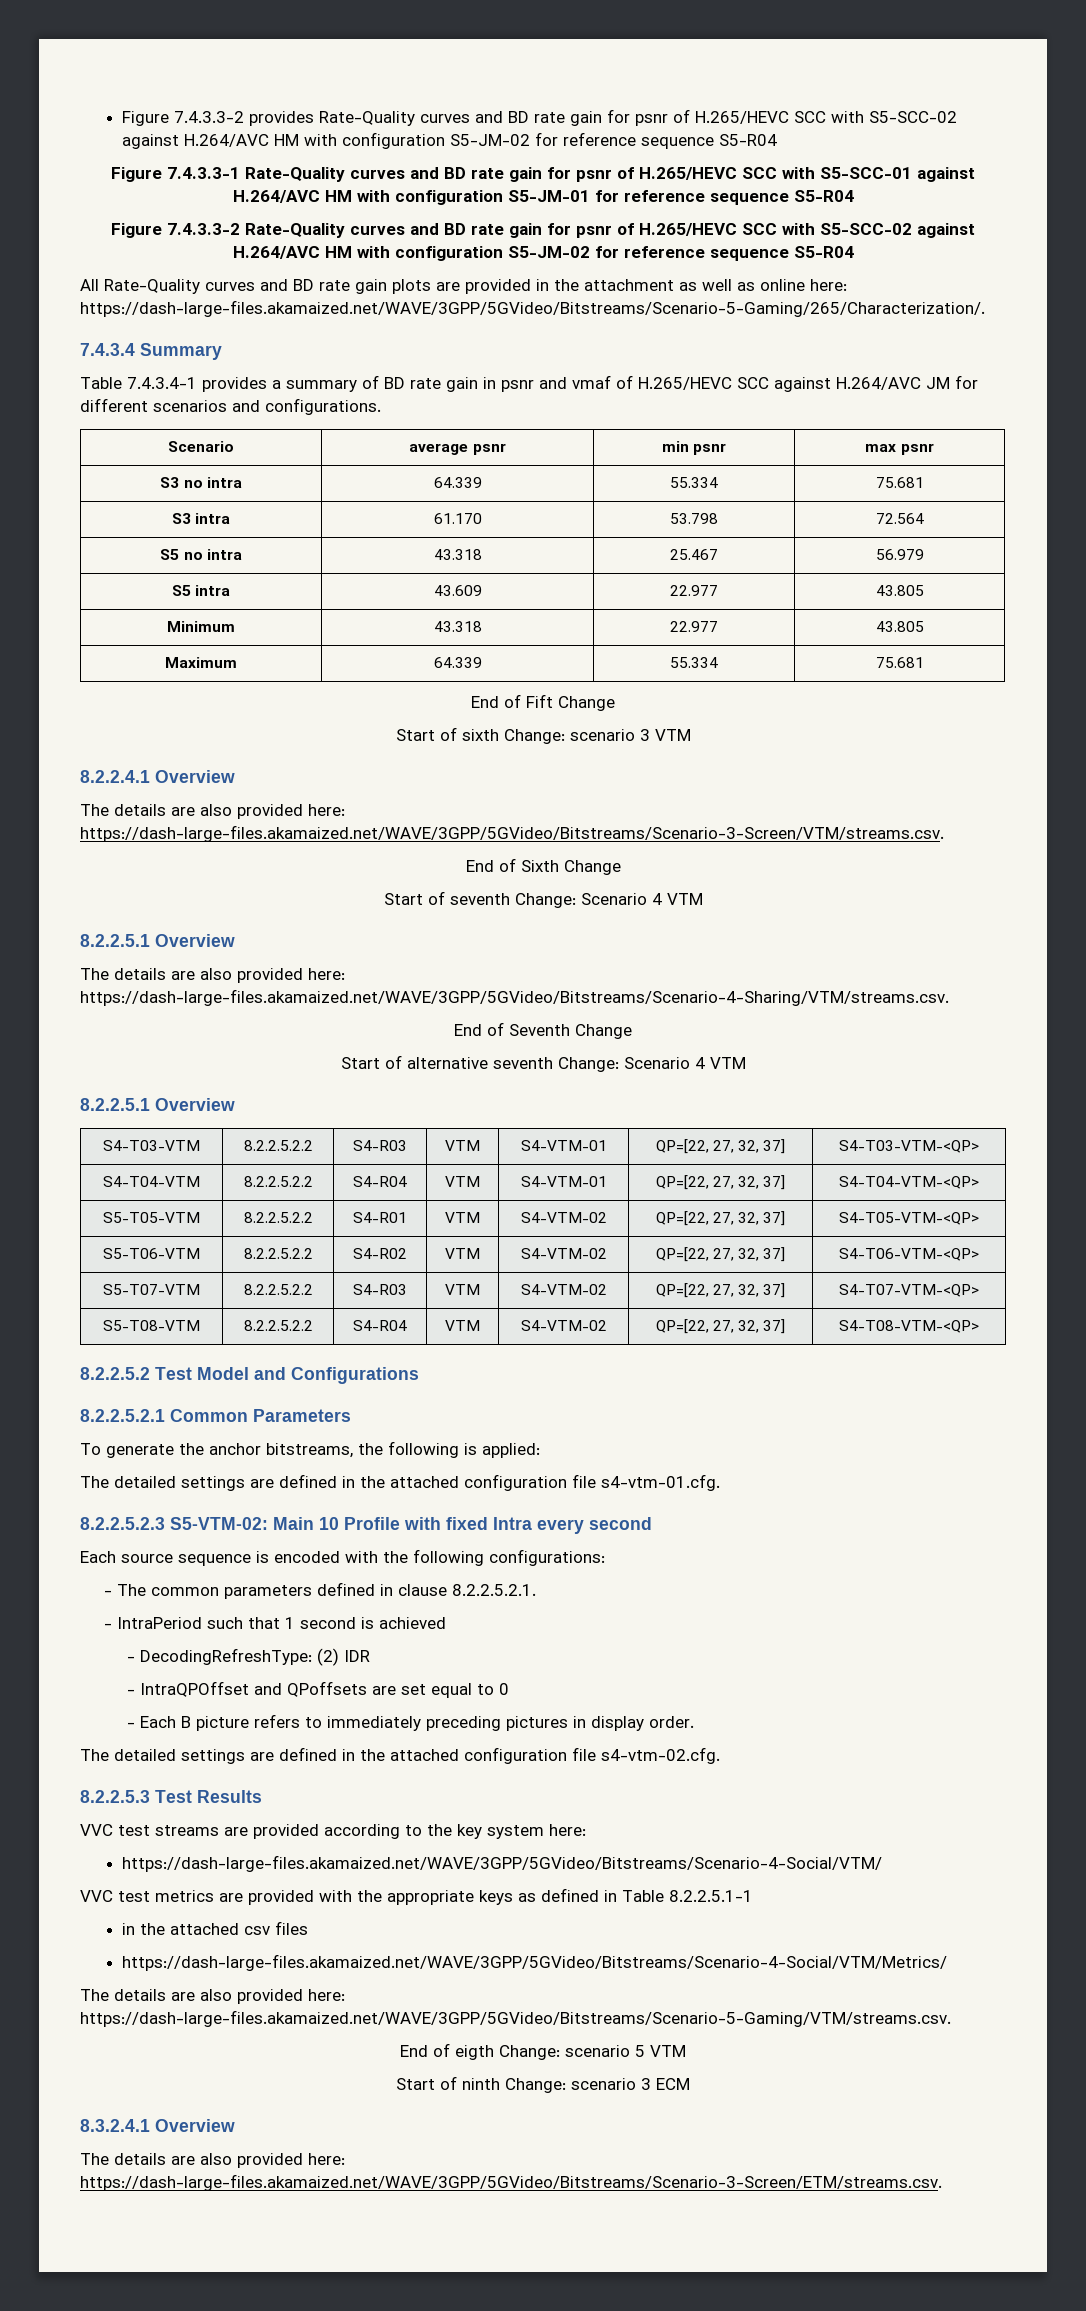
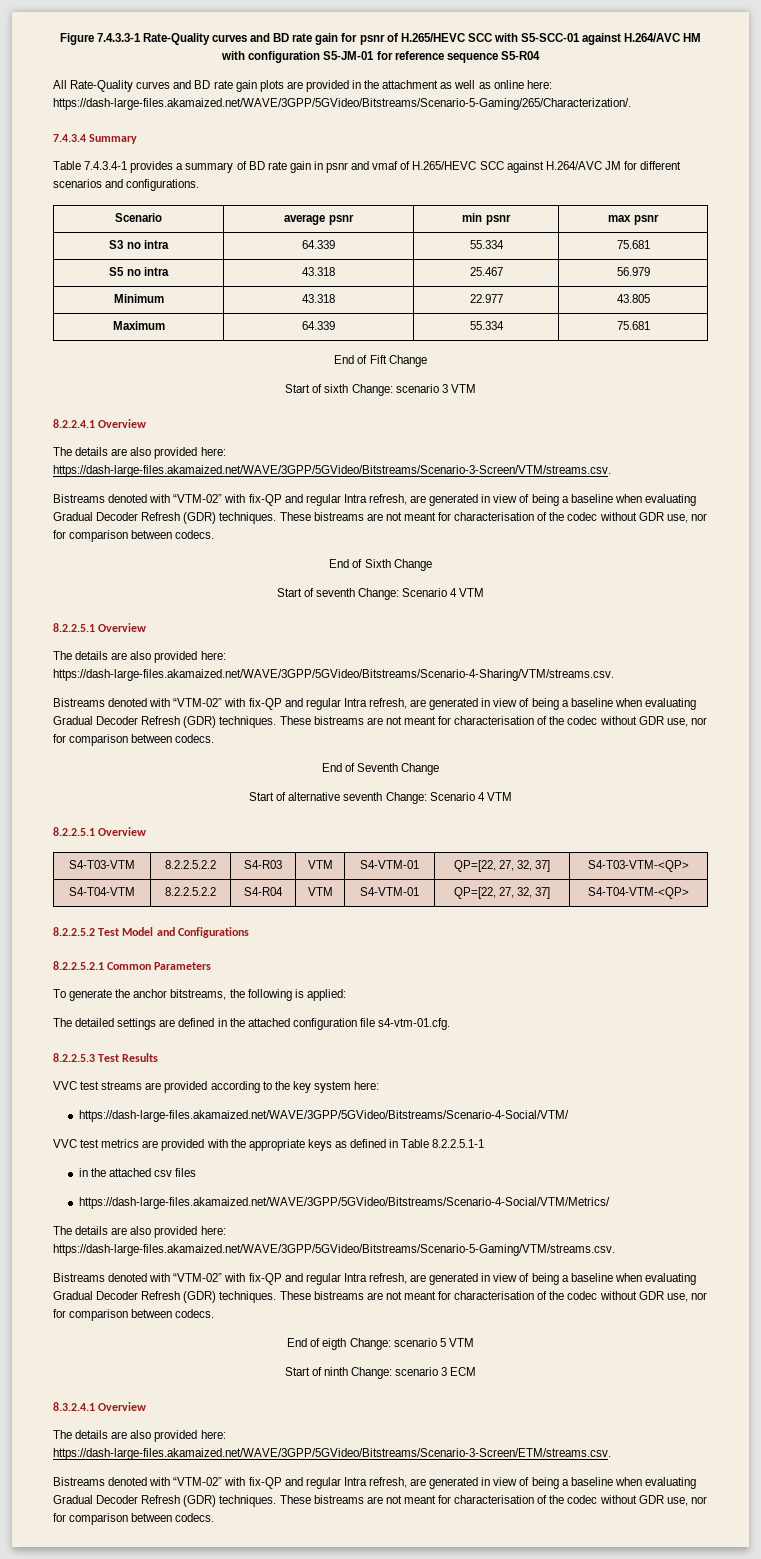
[122,109,958,126] [122,132,778,149] [111,167,162,182] Figure 7.4.3.3-2 provides Rate-Quality curves and BD rate gain for psnr of H.265/HEVC SCC with S5-SCC-02 against H.264/AVC HM with configuration S5-JM-02 for reference sequence S5-R04 // Figure -> [59,33,94,45] Figure
[111,223,975,238] [232,246,854,261] // Figure 7.4.3.3-2 Rate-Quality curves and BD rate gain for psnr of H.265/HEVC SCC with S5-SCC-02 against H.264/AVC HM with configuration S5-JM-02 for reference sequence S5-R04 -> (540, 55) none
[171,513,231,524] [433,513,482,524] [670,513,718,524] [875,513,924,524] // S3 intra | 61.170 | 53.798 | 72.564 -> (650, 244) none
[171,585,231,596] [433,585,482,596] [670,585,718,596] [875,585,924,596] // S5 intra | 43.609 | 22.977 | 43.805 -> (650, 271) none
(944, 833) none -> [53,494,696,506] [53,512,707,524] [53,530,215,542] // Bistreams denoted with “VTM-02” with fix-QP and regular Intra refresh, are generated in view of being a baseline when evaluating Gradual Decoder Refresh (GDR) techniques. These bistreams are not meant for characterisation of the codec without GDR use, nor for comparison between codecs.
(949, 997) none -> [53,698,696,710] [53,716,707,728] [53,734,215,746] // Bistreams denoted with “VTM-02” with fix-QP and regular Intra refresh, are generated in view of being a baseline when evaluating Gradual Decoder Refresh (GDR) techniques. These bistreams are not meant for characterisation of the codec without GDR use, nor for comparison between codecs.
[103,1212,200,1223] [243,1212,313,1223] [353,1212,407,1223] [445,1212,480,1223] [520,1212,607,1223] [655,1211,786,1226] [839,1212,979,1225] [103,1248,200,1259] [243,1248,313,1259] [353,1248,407,1259] [445,1248,480,1259] [520,1248,607,1259] [655,1247,786,1262] [839,1248,979,1261] [103,1284,200,1295] [243,1284,313,1295] [353,1284,407,1295] [445,1284,480,1295] [520,1284,607,1295] [655,1283,786,1298] [839,1284,979,1297] [103,1320,200,1331] [243,1320,313,1331] [353,1320,407,1331] [445,1320,480,1331] [520,1320,607,1331] [655,1319,786,1334] [839,1320,979,1333] // S5-T05-VTM | 8.2.2.5.2.2 | S4-R01 | VTM | S4-VTM-02 | QP=[22, 27, 32, 37] | S4-T05-VTM-<QP> // S5-T06-VTM | 8.2.2.5.2.2 | S4-R02 | VTM | S4-VTM-02 | QP=[22, 27, 32, 37] | S4-T06-VTM-<QP> // S5-T07-VTM | 8.2.2.5.2.2 | S4-R03 | VTM | S4-VTM-02 | QP=[22, 27, 32, 37] | S4-T07-VTM-<QP> // S5-T08-VTM | 8.2.2.5.2.2 | S4-R04 | VTM | S4-VTM-02 | QP=[22, 27, 32, 37] | S4-T08-VTM-<QP> -> (689, 893) none
[80,1517,652,1534] [80,1549,605,1566] [103,1582,536,1599] [103,1617,446,1629] [127,1648,371,1666] [127,1681,510,1698] [127,1714,695,1731] [80,1747,720,1764] // 8.2.2.5.2.3 S5-VTM-02: Main 10 Profile with fixed Intra every second // Each source sequence is encoded with the following configurations: // - The common parameters defined in clause 8.2.2.5.2.1. // - IntraPeriod such that 1 second is achieved // - DecodingRefreshType: (2) IDR // - IntraQPOffset and QPoffsets are set equal to 0 // - Each B picture refers to immediately preceding pictures in display order. // The detailed settings are defined in the attached configuration file s4-vtm-02.cfg. -> (451, 1024) none
(951, 2018) none -> [53,1273,696,1285] [53,1291,707,1303] [53,1309,215,1321] // Bistreams denoted with “VTM-02” with fix-QP and regular Intra refresh, are generated in view of being a baseline when evaluating Gradual Decoder Refresh (GDR) techniques. These bistreams are not meant for characterisation of the codec without GDR use, nor for comparison between codecs.
(942, 2182) none -> [53,1477,696,1489] [53,1495,707,1507] [53,1513,215,1525] // Bistreams denoted with “VTM-02” with fix-QP and regular Intra refresh, are generated in view of being a baseline when evaluating Gradual Decoder Refresh (GDR) techniques. These bistreams are not meant for characterisation of the codec without GDR use, nor for comparison between codecs.

